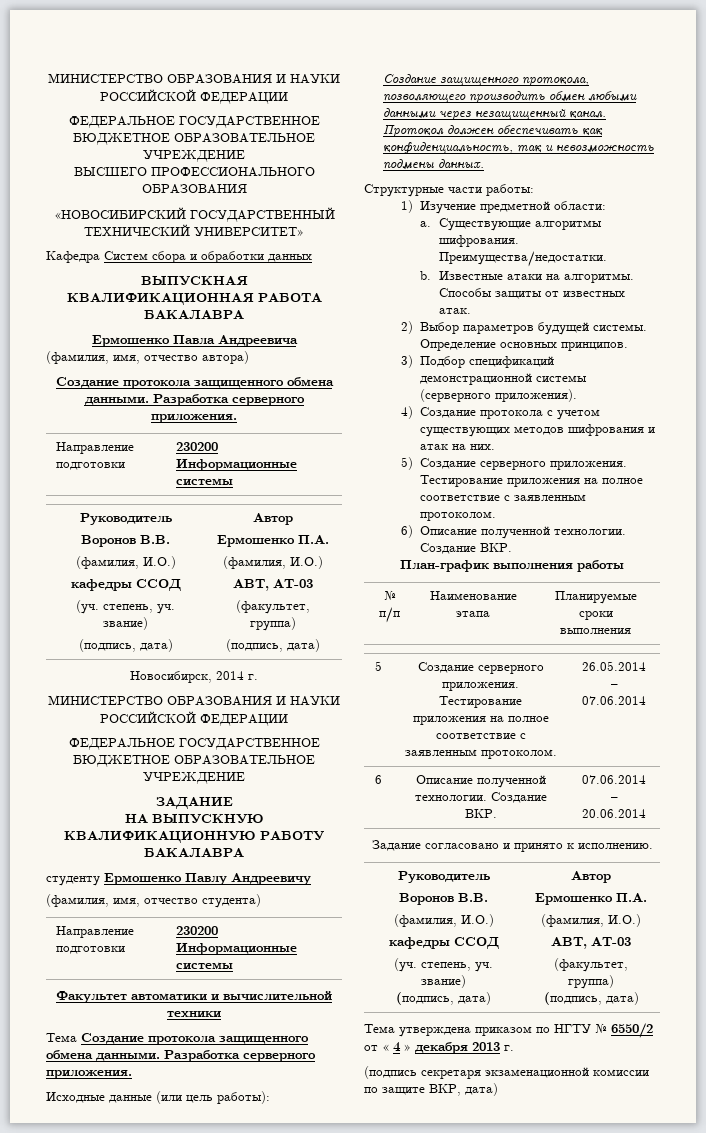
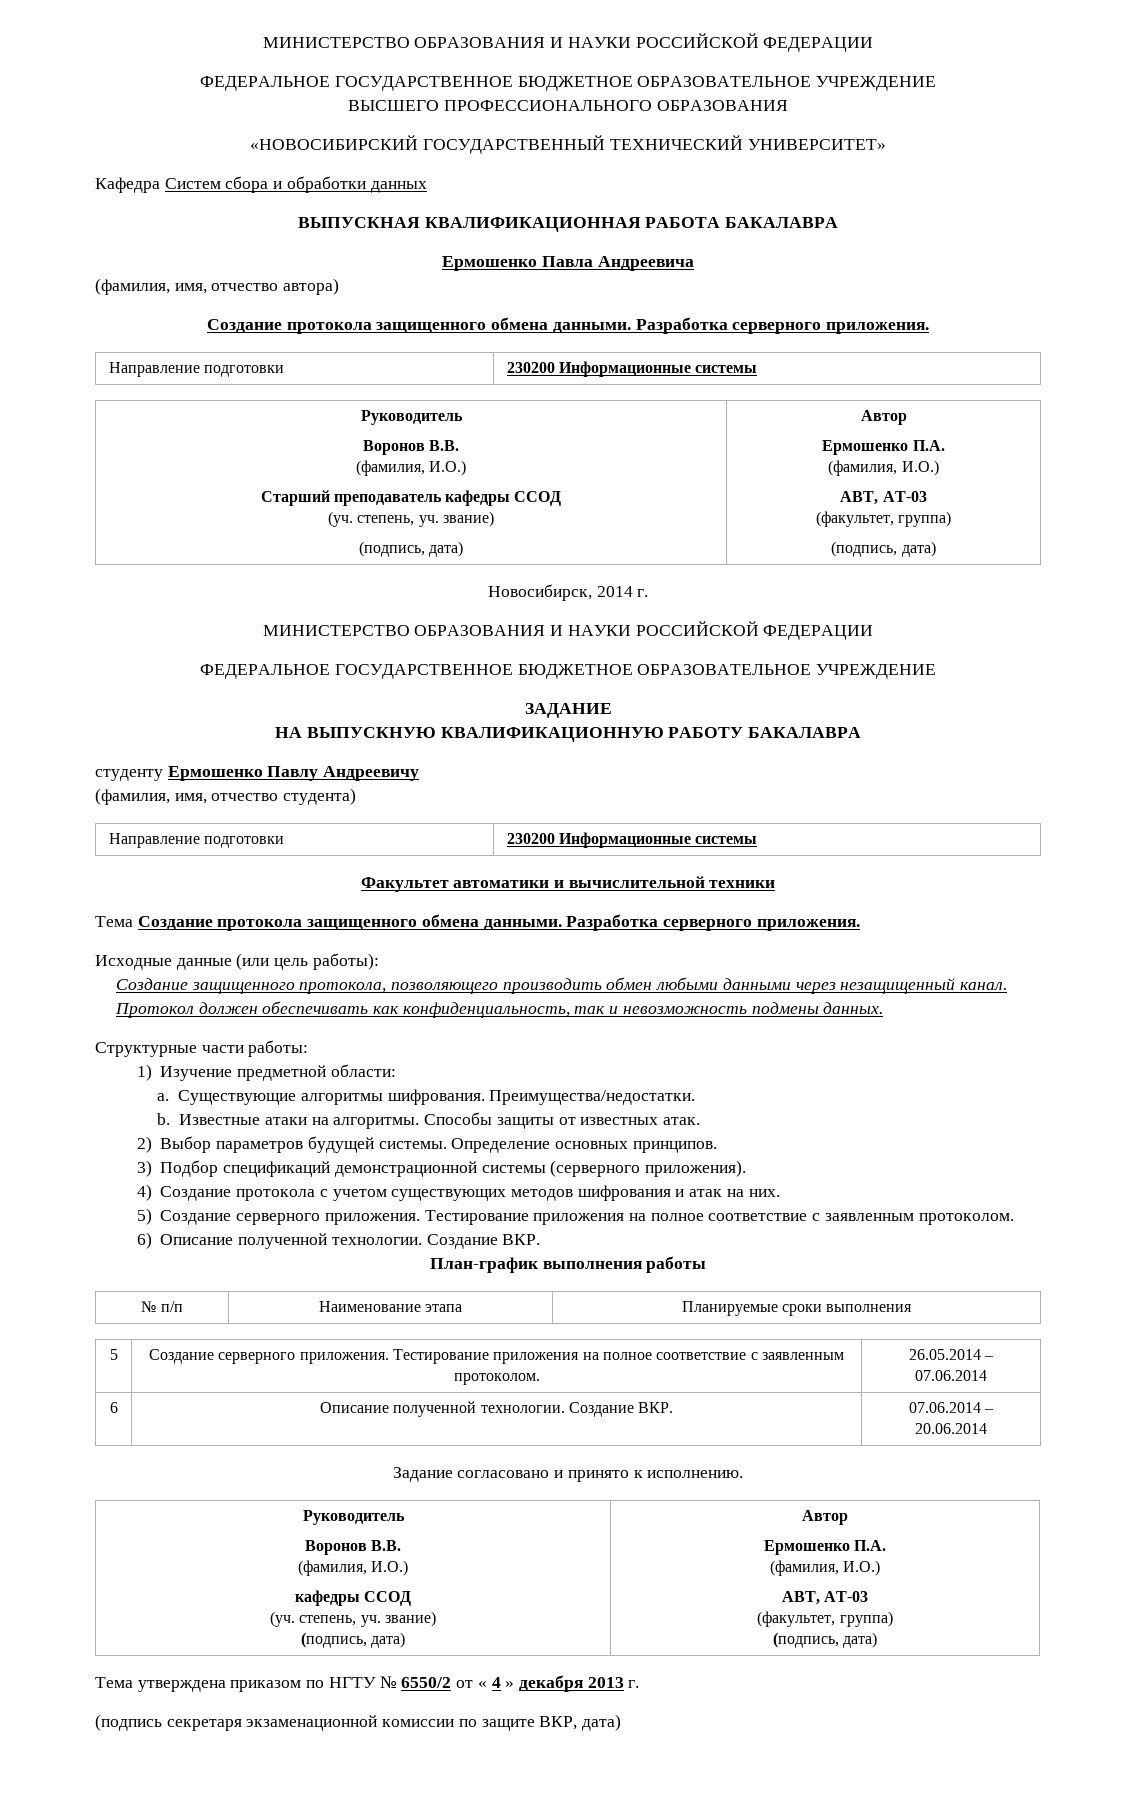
(176, 562) none -> [260,490,442,506] Старший преподаватель

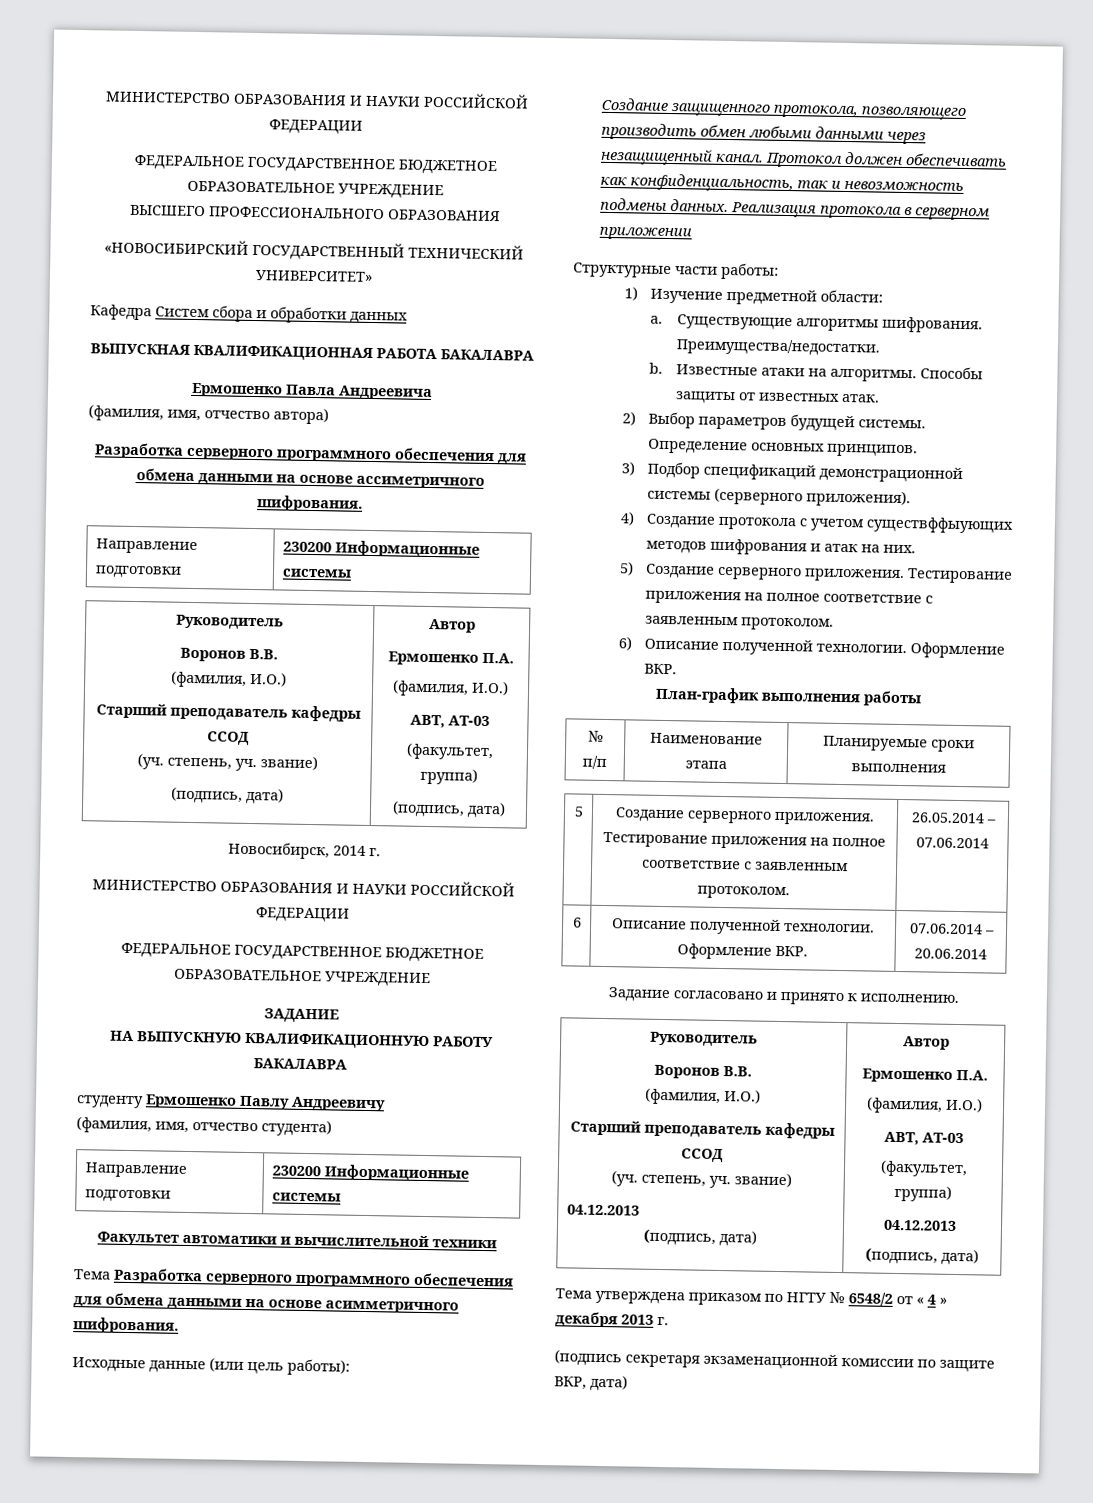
[206,317,930,334] Создание протокола защищенного обмена данными. Разработка серверного приложения. -> [94,442,527,466] [135,468,485,489] [257,495,363,512] Разработка серверного программного обеспечения для обмена данными на основе ассиметричного шифрования.
[137,914,860,931] Создание протокола защищенного обмена данными. Разработка серверного приложения. -> [113,1267,514,1288] [73,1292,459,1314] [73,1317,179,1334] Разработка серверного программного обеспечения для обмена данными на основе асимметричного шифрования.
(884, 1008) none -> [731,202,991,221] [599,226,693,241] Реализация протокола в серверном приложении
[391,1189,507,1201] существующих -> [866,516,1015,534] существффыующих
[426,1234,498,1249] Создание -> [910,642,1006,659] Оформление
[568,1402,634,1417] Создание -> [677,943,772,960] Оформление
[294,1590,412,1606] [270,1611,436,1627] кафедры ССОД // (уч. степень, уч. звание) -> [569,1120,835,1140] [681,1148,723,1164] [610,1170,792,1189] [566,1204,640,1216] Старший преподаватель кафедры ССОД // (уч. степень, уч. звание) // 04.12.2013
(893, 1619) none -> [882,1219,957,1232] // 04.12.2013
[401,1677,452,1688] 6550/2 -> [848,1292,893,1306] 6548/2

